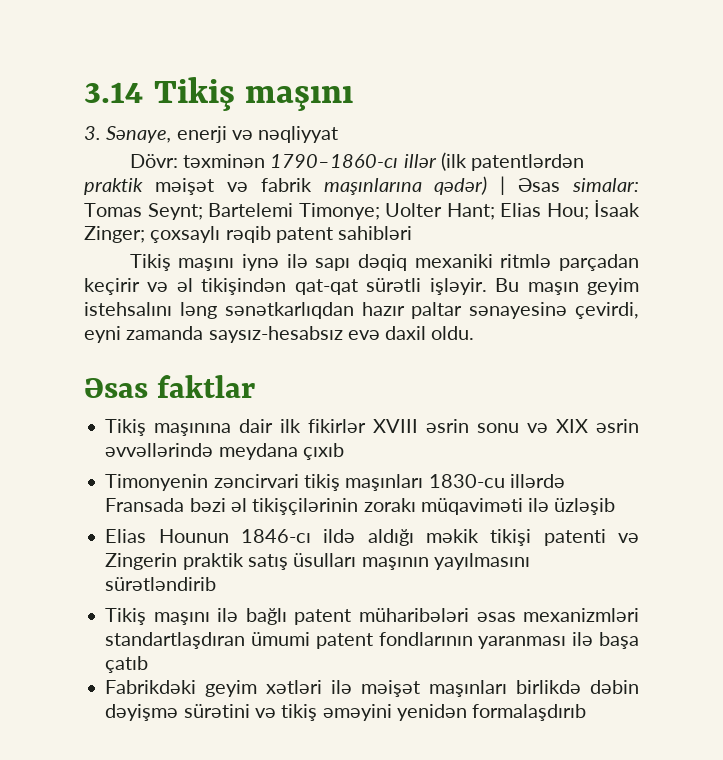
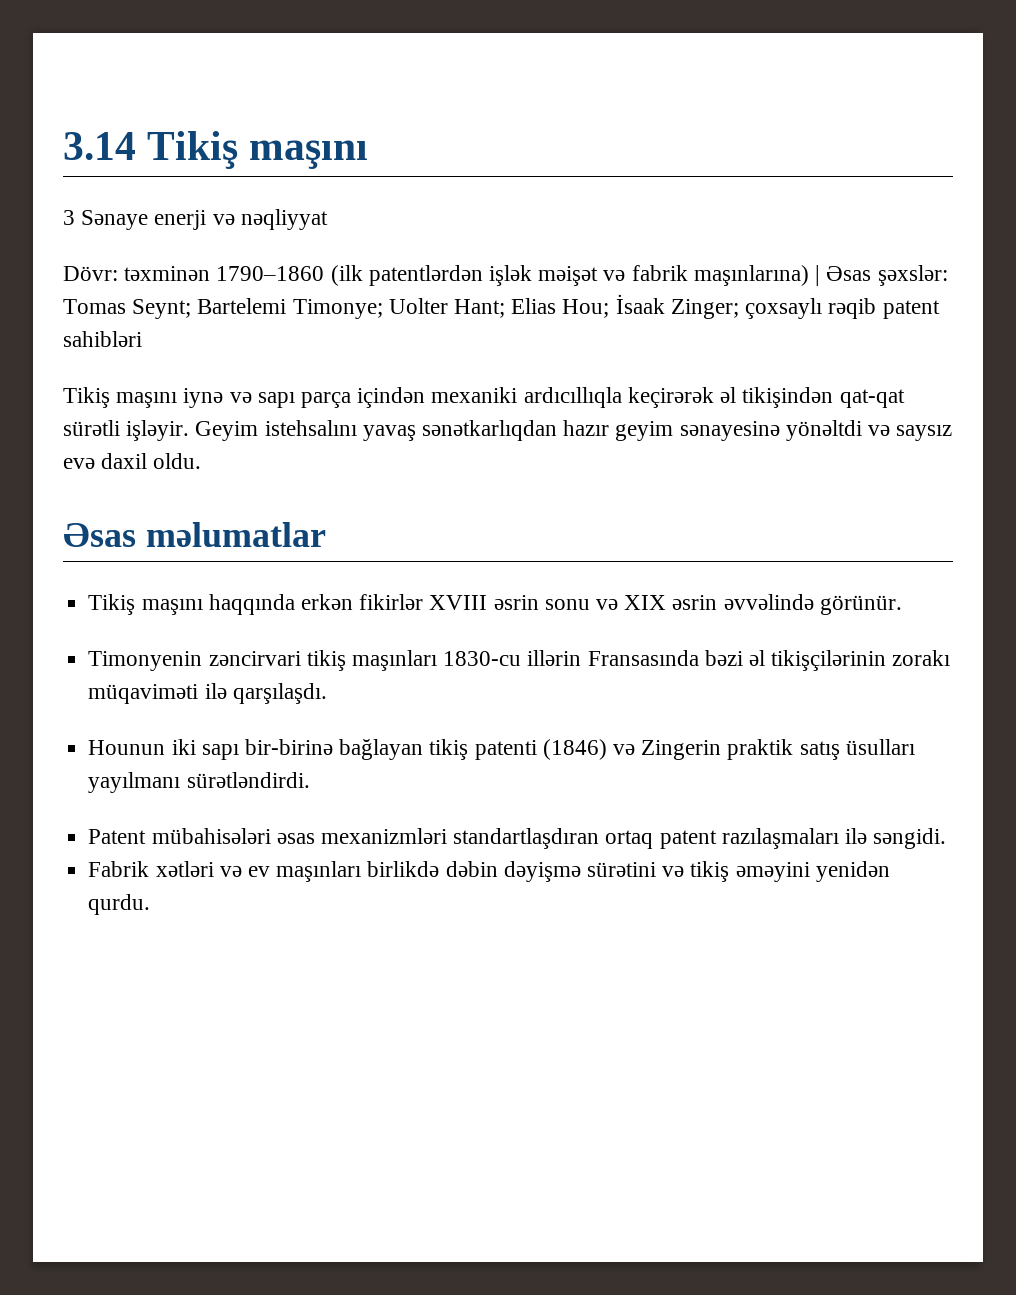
[84,126,172,143] 3. Sənaye, -> [63,210,149,230] 3 Sənaye
[270,154,437,168] 1790–1860-cı illər -> [216,266,325,281] 1790–1860
[84,178,143,195] praktik -> [489,265,533,286] işlək
[323,176,488,195] maşınlarına qədər) -> [693,265,809,286] maşınlarına)
[572,178,639,192] simalar: -> [877,265,948,286] şəxslər:
[286,254,639,271] [84,278,169,295] ilə sapı dəqiq mexaniki ritmlə parçadan keçirir və -> [229,387,714,408] və sapı parça içindən mexaniki ardıcıllıqla keçirərək
[495,278,639,295] [84,302,639,319] [84,326,343,343] Bu maşın geyim istehsalını ləng sənətkarlıqdan hazır paltar sənayesinə çevirdi, eyni zamanda saysız-hesabsız -> [195,420,953,441] Geyim istehsalını yavaş sənətkarlıqdan hazır geyim sənayesinə yönəltdi və saysız
[157,375,256,398] [105,419,302,436] faktlar // Tikiş maşınına dair ilk -> [145,522,326,547] [88,594,353,615] məlumatlar // Tikiş maşını haqqında erkən
[105,443,344,460] əvvəllərində meydana çıxıb -> [723,594,902,615] əvvəlində görünür.
[509,474,565,488] [105,498,185,512] illərdə Fransada -> [527,650,699,666] illərin Fransasında
[554,498,616,515] [105,529,606,546] üzləşib // Elias Hounun 1846-cı ildə aldığı məkik tikişi patenti -> [232,683,327,704] [88,739,607,760] qarşılaşdı. // Hounun iki sapı bir-birinə bağlayan tikiş patenti (1846)
[361,553,530,570] [105,577,217,591] [105,608,639,625] [105,632,639,649] [105,656,149,673] [105,680,421,697] maşının yayılmasını sürətləndirib // Tikiş maşını ilə bağlı patent müharibələri əsas mexanizmləri standartlaşdıran ümumi patent fondlarının yaranması ilə başa çatıb // Fabrikdəki geyim xətləri ilə məişət -> [88,772,310,793] [88,828,947,849] [88,861,270,877] yayılmanı sürətləndirdi. // Patent mübahisələri əsas mexanizmləri standartlaşdıran ortaq patent razılaşmaları ilə səngidi. // Fabrik xətləri və ev
[472,704,587,721] formalaşdırıb -> [88,894,151,915] qurdu.

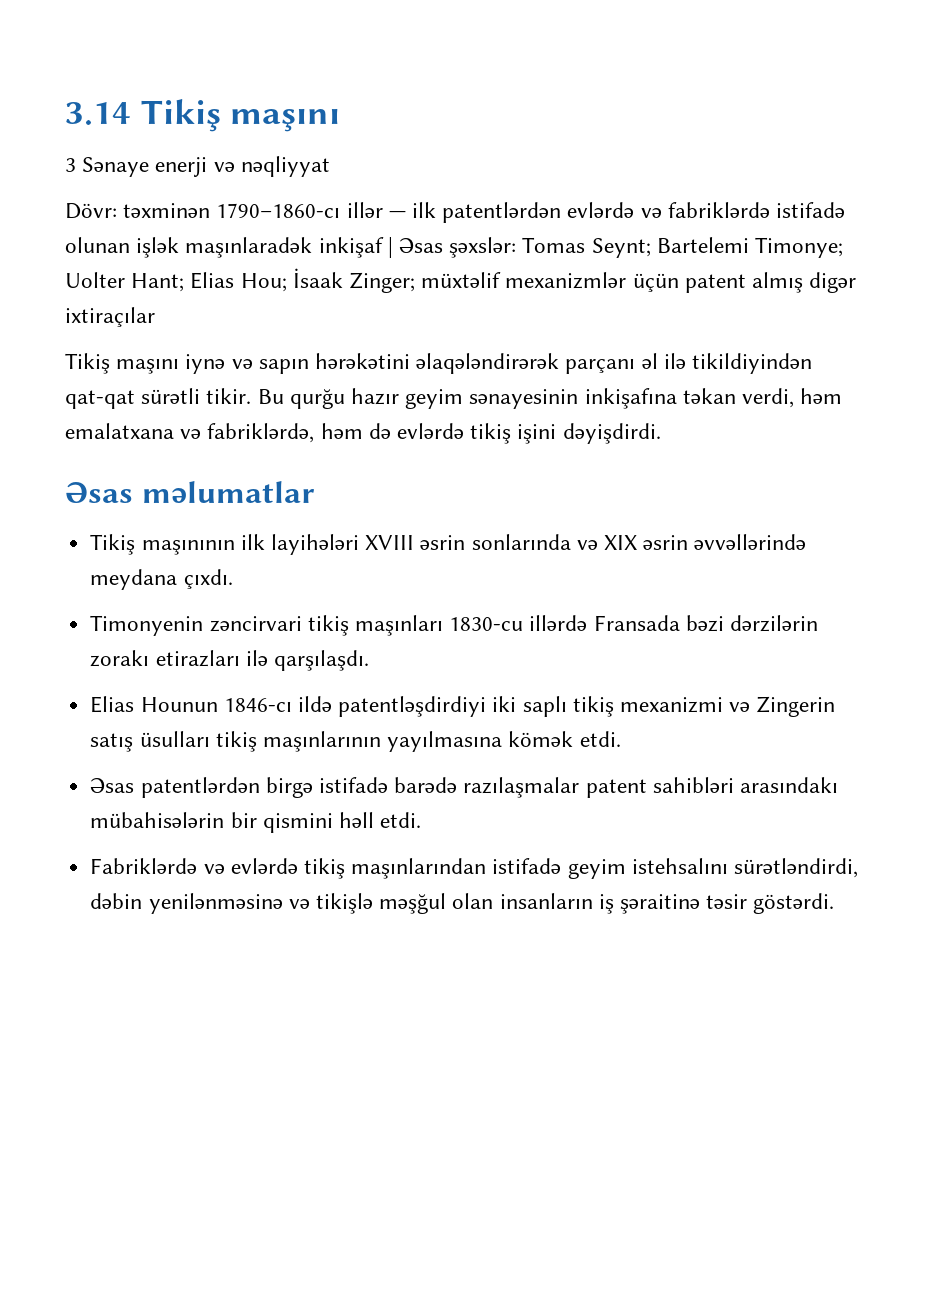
[216,265,809,286] 1790–1860 (ilk patentlərdən işlək məişət və fabrik maşınlarına) -> [216,202,846,223] [65,237,384,258] 1790–1860-cı illər — ilk patentlərdən evlərdə və fabriklərdə istifadə olunan işlək maşınlaradək inkişaf
[745,298,940,319] [63,331,142,347] [63,387,905,408] [63,420,953,441] [63,453,202,469] çoxsaylı rəqib patent sahibləri // Tikiş maşını iynə və sapı parça içindən mexaniki ardıcıllıqla keçirərək əl tikişindən qat-qat sürətli işləyir. Geyim istehsalını yavaş sənətkarlıqdan hazır geyim sənayesinə yönəltdi və saysız evə daxil oldu. -> [421,272,857,293] [65,307,155,327] [65,353,813,374] [65,388,843,409] [65,423,661,444] müxtəlif mexanizmlər üçün patent almış digər ixtiraçılar // Tikiş maşını iynə və sapın hərəkətini əlaqələndirərək parçanı əl ilə tikildiyindən qat-qat sürətli tikir. Bu qurğu hazır geyim sənayesinin inkişafına təkan verdi, həm emalatxana və fabriklərdə, həm də evlərdə tikiş işini dəyişdirdi.
[141,594,424,615] maşını haqqında erkən fikirlər -> [141,534,359,555] maşınının ilk layihələri
[544,599,590,610] sonu -> [471,534,571,550] sonlarında
[723,594,902,615] əvvəlində görünür. -> [694,534,807,550] [90,569,233,590] əvvəllərində meydana çıxdı.
[527,650,951,671] [88,683,327,704] [88,739,607,760] illərin Fransasında bəzi əl tikişçilərinin zorakı müqaviməti ilə qarşılaşdı. // Hounun iki sapı bir-birinə bağlayan tikiş patenti (1846) -> [529,615,818,632] [90,650,369,671] [90,696,723,717] illərdə Fransada bəzi dərzilərin zorakı etirazları ilə qarşılaşdı. // Elias Hounun 1846-cı ildə patentləşdirdiyi iki saplı tikiş mexanizmi
[727,739,794,760] praktik -> (836, 706) none
[88,772,310,793] [88,828,947,849] [88,861,890,882] [88,894,151,915] yayılmanı sürətləndirdi. // Patent mübahisələri əsas mexanizmləri standartlaşdıran ortaq patent razılaşmaları ilə səngidi. // Fabrik xətləri və ev maşınları birlikdə dəbin dəyişmə sürətini və tikiş əməyini yenidən qurdu. -> [215,731,621,752] [90,777,838,798] [90,812,422,833] [90,858,858,879] [90,893,835,914] tikiş maşınlarının yayılmasına kömək etdi. // Əsas patentlərdən birgə istifadə barədə razılaşmalar patent sahibləri arasındakı mübahisələrin bir qismini həll etdi. // Fabriklərdə və evlərdə tikiş maşınlarından istifadə geyim istehsalını sürətləndirdi, dəbin yenilənməsinə və tikişlə məşğul olan insanların iş şəraitinə təsir göstərdi.

